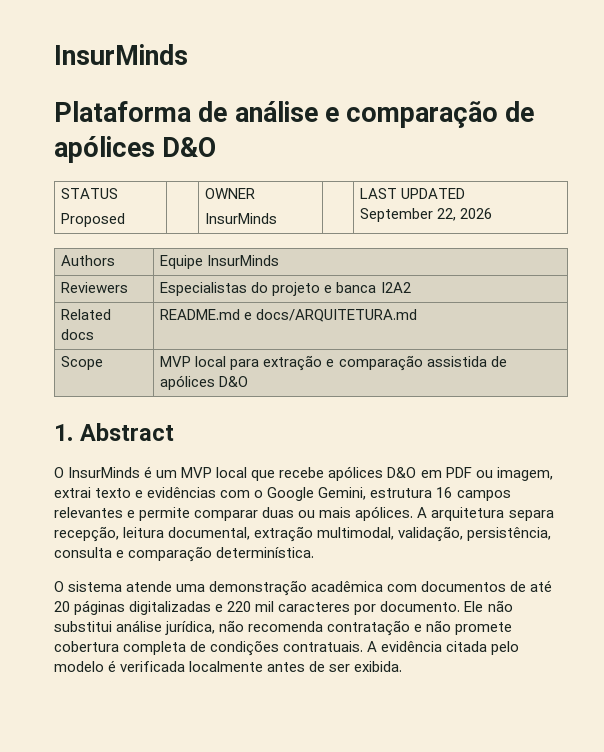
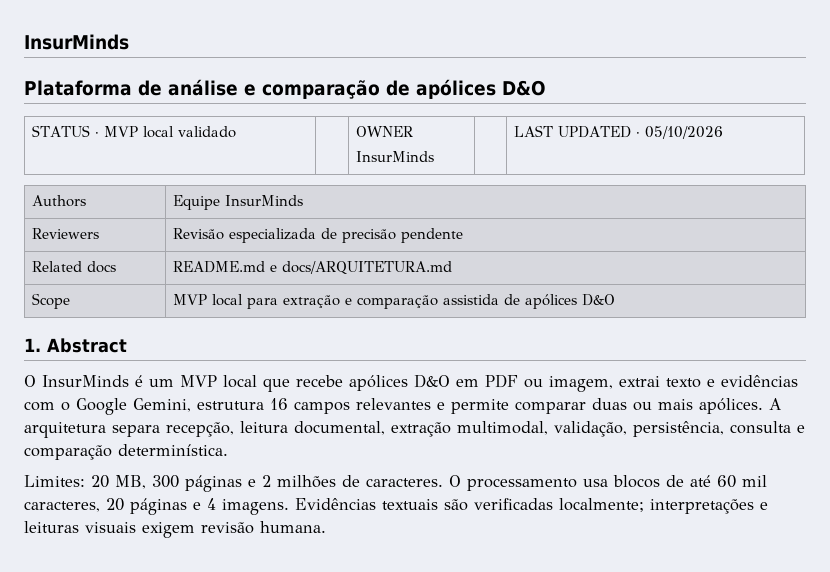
[61,213,126,227] // Proposed -> [95,126,237,138] · MVP local validado
[360,208,493,222] // September 22, 2026 -> [636,126,724,139] · 05/10/2026
[160,282,411,296] Especialistas do projeto e banca I2A2 -> [173,228,464,243] Revisão especializada de precisão pendente
[54,580,553,596] [54,600,513,615] [54,620,513,636] [54,640,520,656] [54,660,403,672] O sistema atende uma demonstração acadêmica com documentos de até 20 páginas digitalizadas e 220 mil caracteres por documento. Ele não substitui análise jurídica, não recomenda contratação e não promete cobertura completa de condições contratuais. A evidência citada pelo modelo é verificada localmente antes de ser exibida. -> [24,475,767,492] [24,498,768,515] [24,521,326,538] Limites: 20 MB, 300 páginas e 2 milhões de caracteres. O processamento usa blocos de até 60 mil caracteres, 20 páginas e 4 imagens. Evidências textuais são verificadas localmente; interpretações e leituras visuais exigem revisão humana.

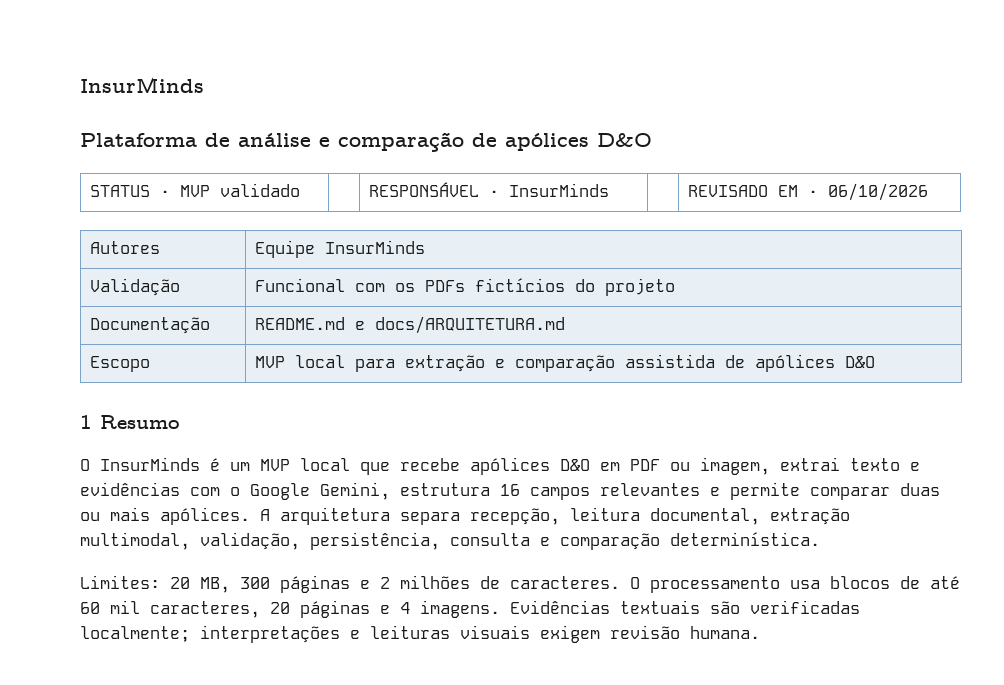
[143,126,175,138] local -> (210, 191) none
[356,126,414,137] OWNER // -> [368,182,499,197] RESPONSÁVEL ·
[514,125,724,139] [32,195,87,207] [173,195,304,210] [32,228,100,239] [173,228,464,243] [32,261,117,273] LAST UPDATED · 05/10/2026 // Authors | Equipe InsurMinds // Reviewers | Revisão especializada de precisão pendente // Related docs -> [687,183,928,201] [89,241,160,254] [254,240,425,258] [89,278,180,296] [254,278,675,296] [89,317,210,334] REVISADO EM · 06/10/2026 // Autores | Equipe InsurMinds // Validação | Funcional com os PDFs fictícios do projeto // Documentação
[32,293,71,309] Scope -> [89,356,150,372] Escopo
[24,338,127,353] 1. Abstract -> [80,415,180,429] 1 Resumo

